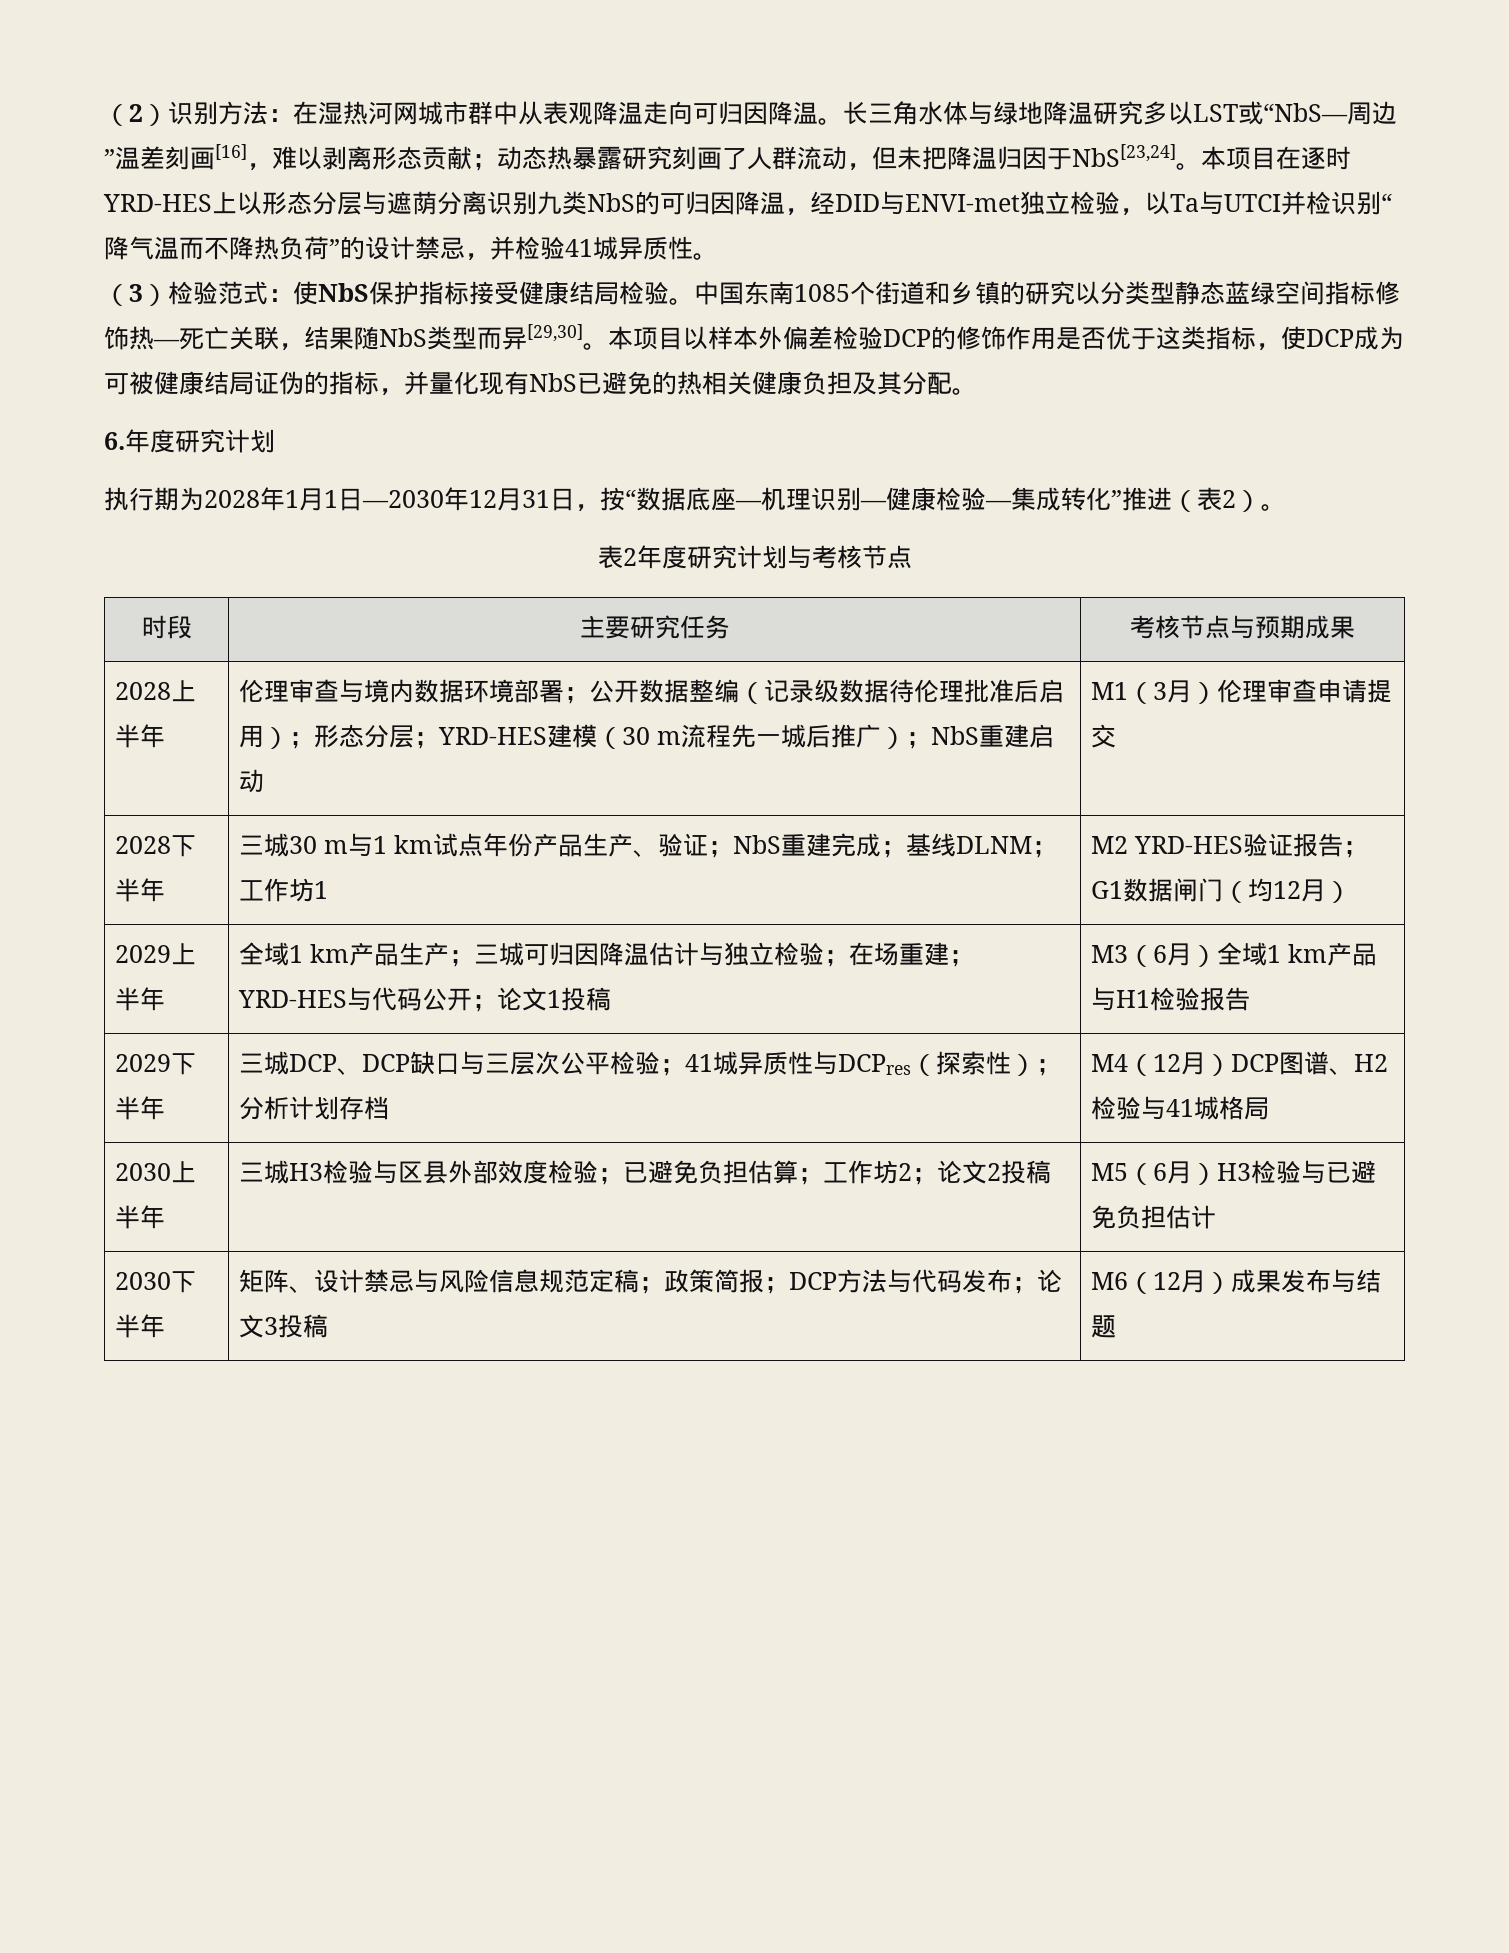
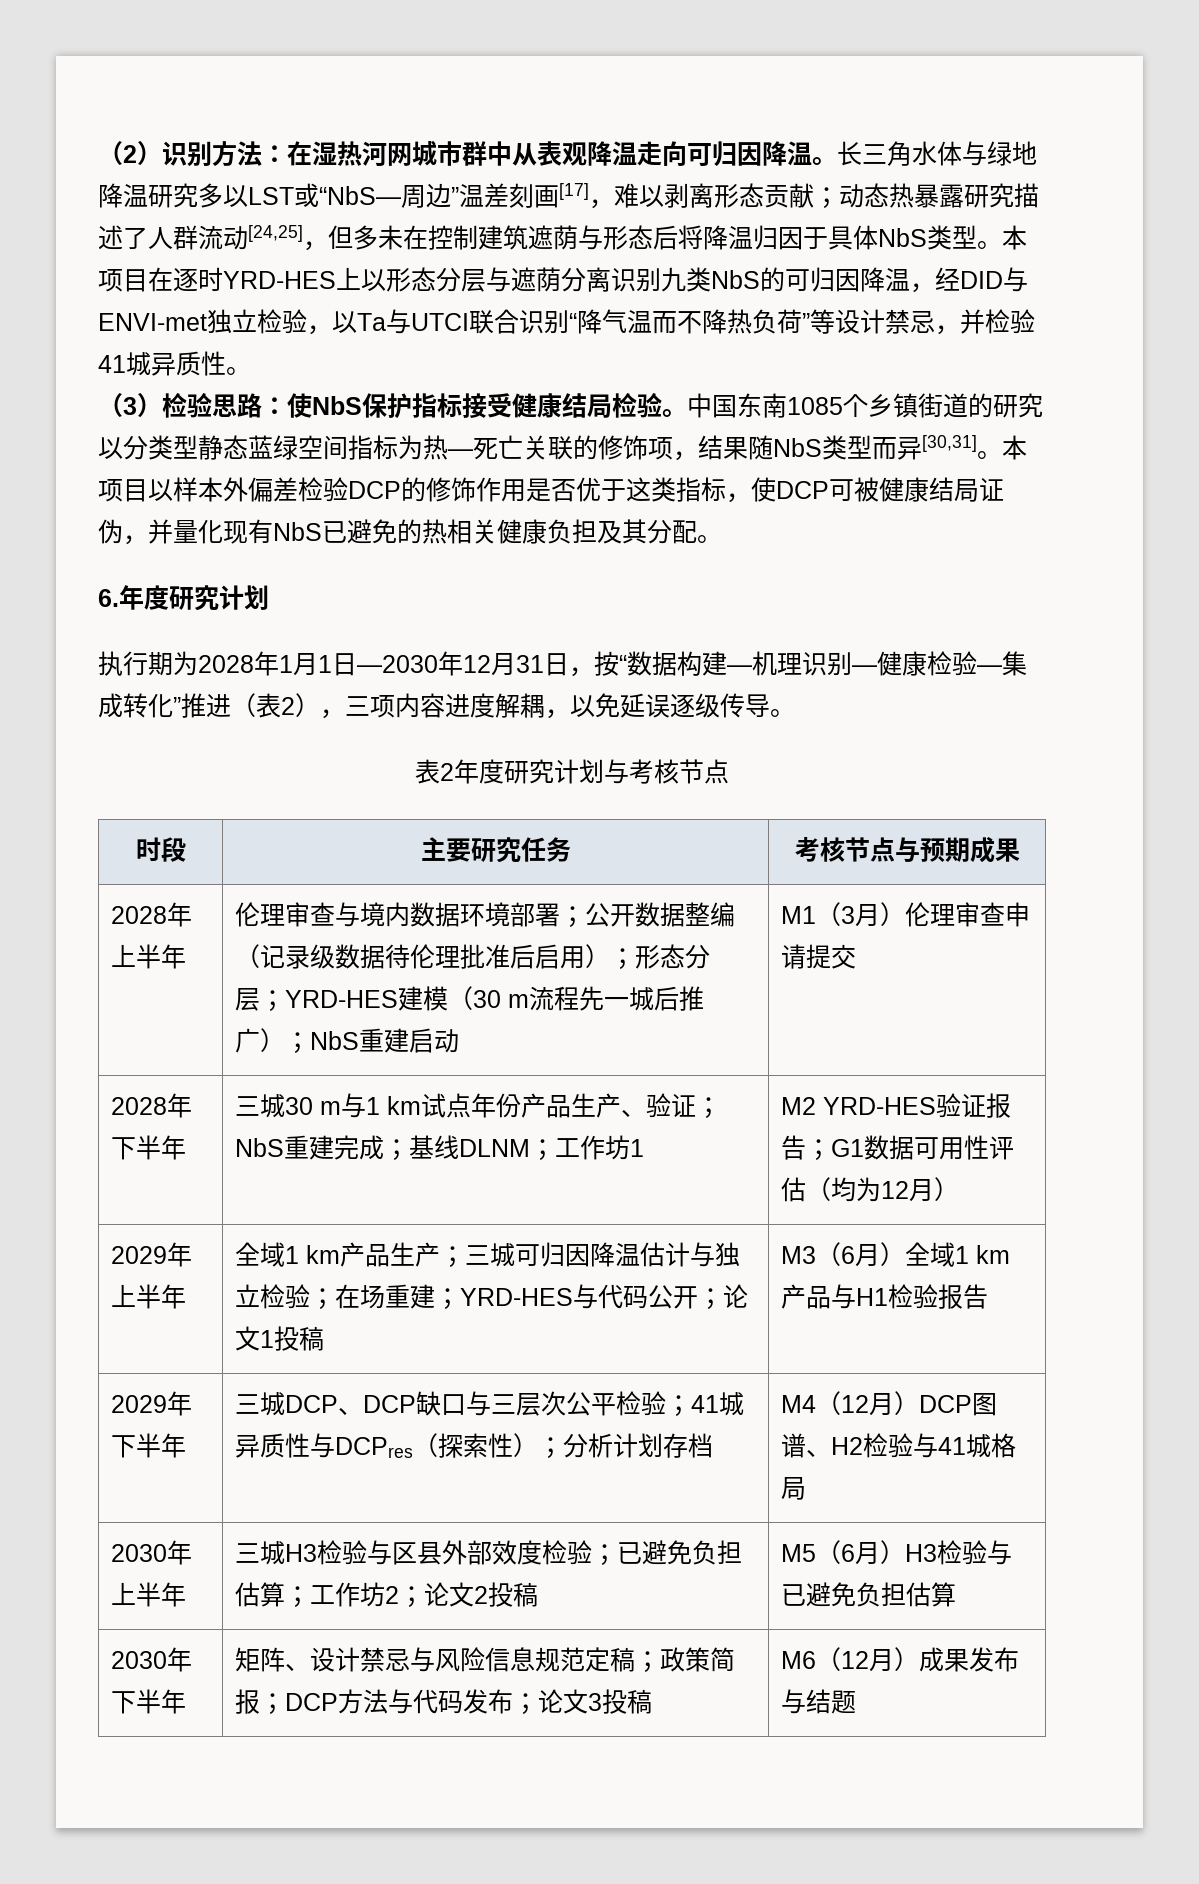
[215,144,247,160] [16] -> [559,183,589,200] [17]
[672,146,722,170] 刻画 -> [1014,183,1039,208] [98,225,123,250] 描述
[847,144,1176,171] ，但未把降温归因于NbS[23,24] -> [248,225,977,251] [24,25]，但多未在控制建筑遮荫与形态后将降温归因于具体NbS类型
[1281,191,1331,215] 并检 -> [469,309,519,334] 联合
[340,236,365,260] 的 -> [810,309,835,334] 等
[218,281,268,305] 范式 -> [212,393,262,418] 思路
[875,281,1000,305] 街道和乡镇 -> [868,393,968,418] 乡镇街道
[1375,281,1400,305] [104,326,129,350] 修饰 -> [398,435,423,460] 为
(279, 338) none -> [573,435,673,460] 的修饰项
[527,324,583,342] [29,30] -> [922,435,977,452] [30,31]
[1354,326,1404,350] 成为 -> (829, 490) none
[304,371,379,395] 的指标 -> (123, 531) none
[686,487,736,511] 底座 -> [677,651,727,676] 构建
(1261, 501) none -> [320,693,770,719] ，三项内容进度解耦，以免延误逐级传导
(172, 691) none -> [166,902,192,927] 年
(172, 845) none -> [166,1093,192,1118] 年
[1173,878,1274,903] 闸门（均 -> [913,1135,1014,1160] [780,1177,881,1202] 可用性评估（均为
(172, 954) none -> [166,1242,192,1267] 年
(172, 1063) none -> [166,1391,192,1416] 年
(172, 1172) none -> [166,1540,192,1565] 年
[1191,1205,1217,1229] [115,1272,172,1290] 计 // 2030 -> [930,1582,956,1607] [110,1647,192,1672] 算 // 2030年

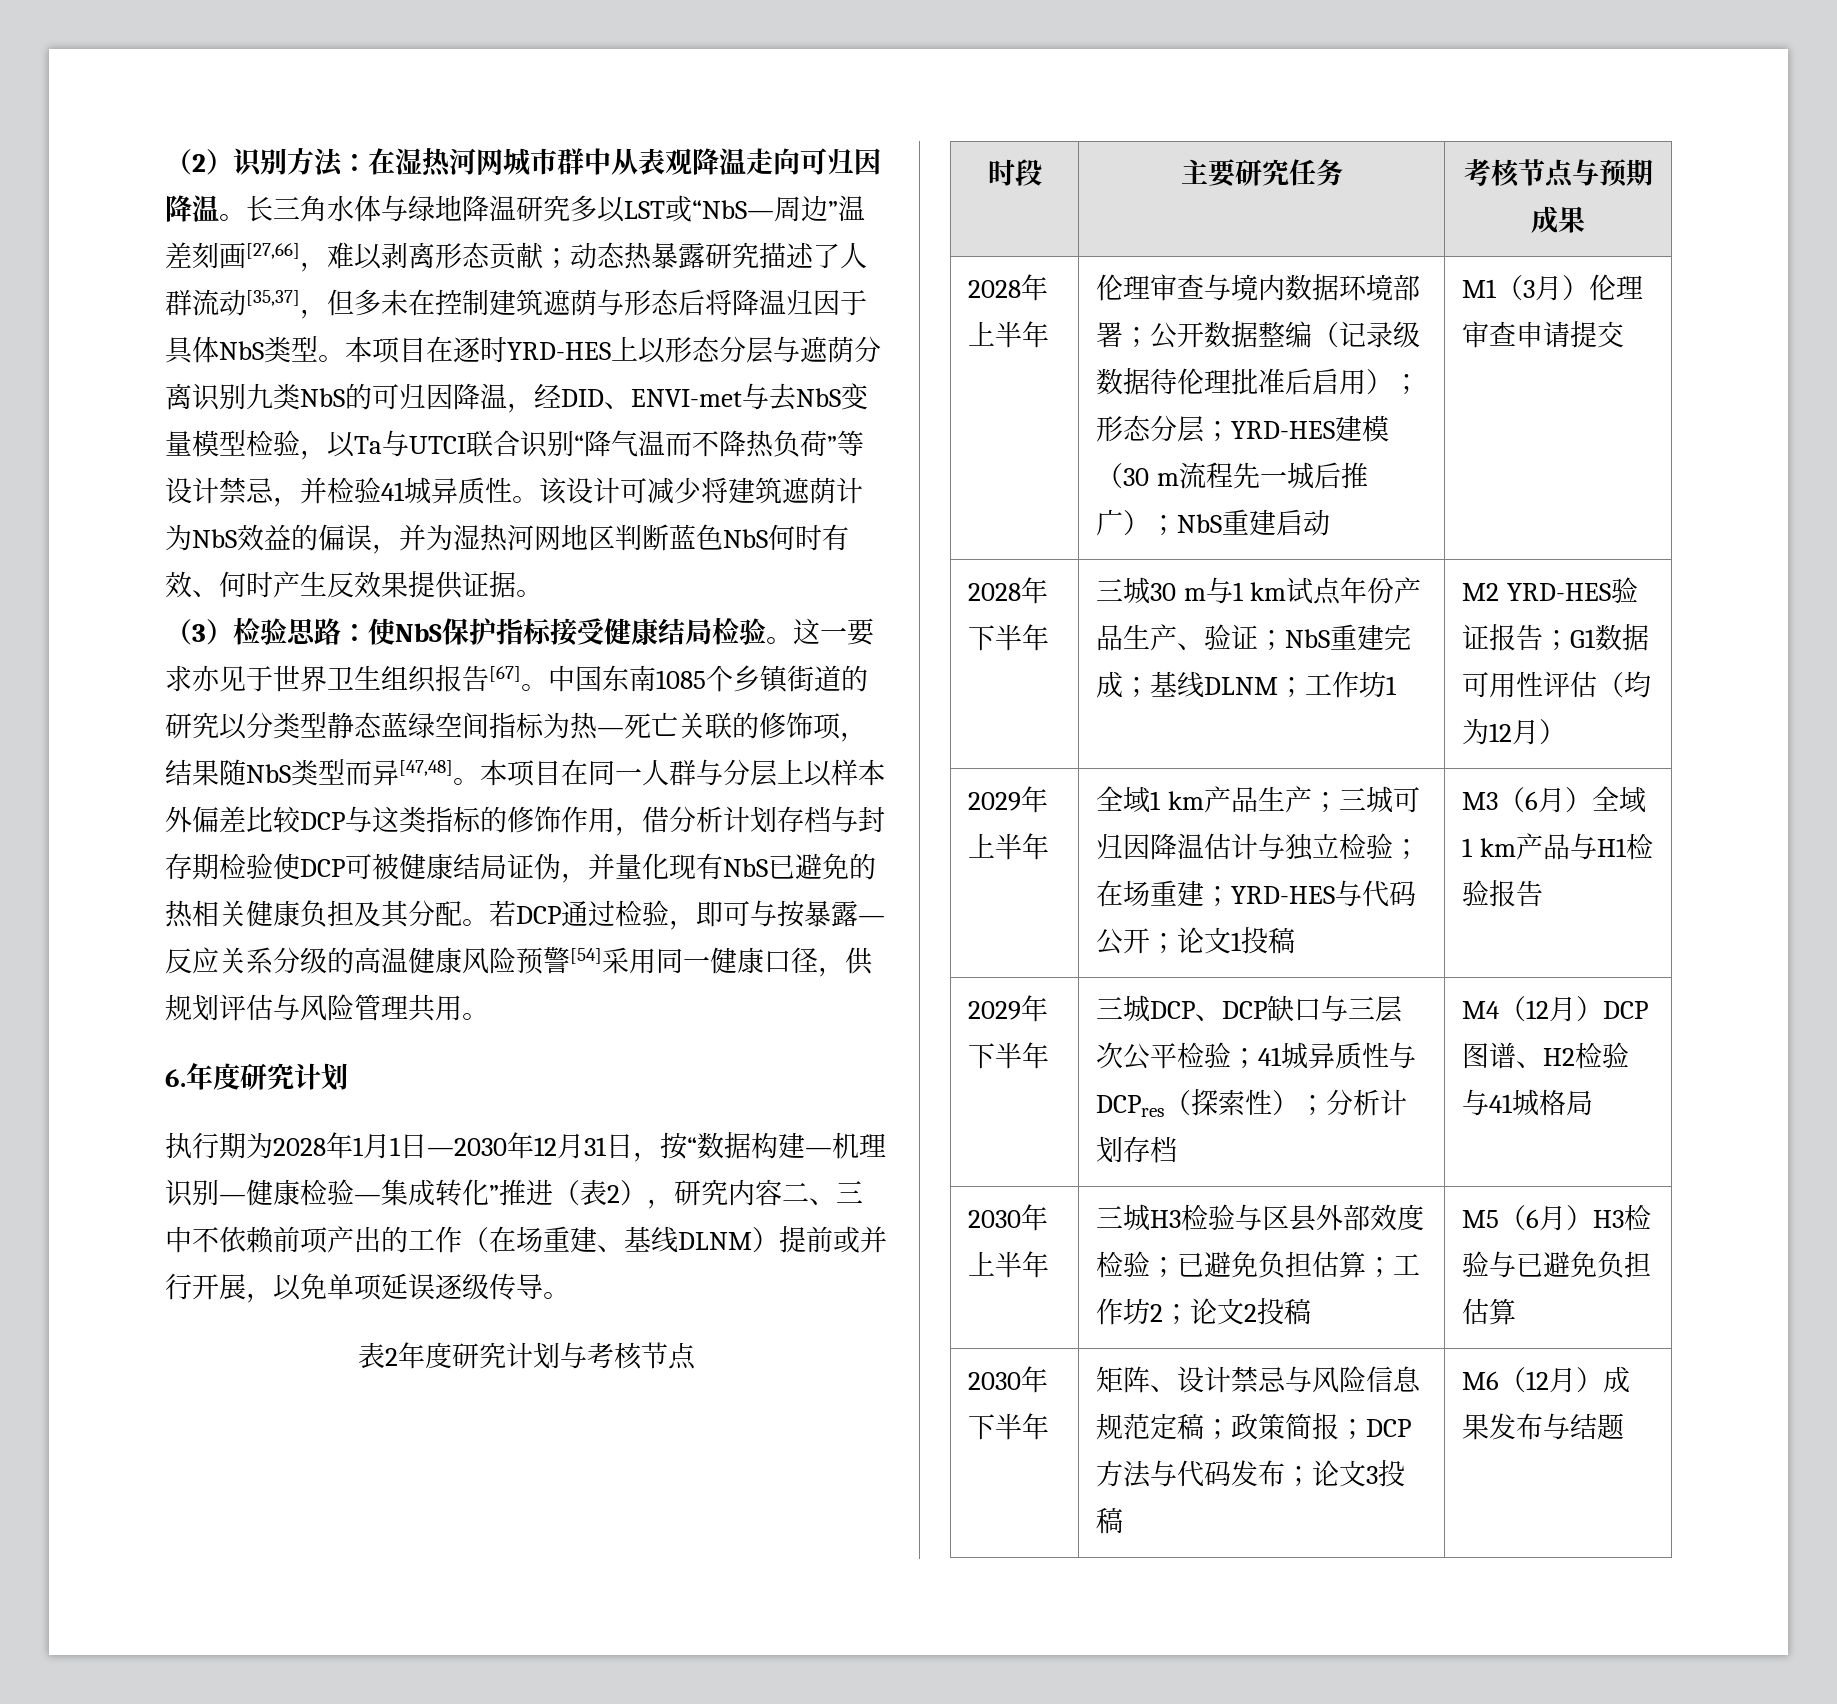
[559,183,589,200] [17] -> [246,243,300,259] [27,66]
[248,225,303,242] [24,25] -> [246,290,300,306] [35,37]
[1003,267,1028,292] [98,309,257,334] 与ENVI-met独立 -> [604,383,868,411] [165,430,246,457] 、ENVI-met与去NbS变量模型
(251, 371) none -> [539,477,863,505] [165,524,849,554] [165,571,543,599] 该设计可减少将建筑遮荫计为NbS效益的偏误，并为湿热河网地区判断蓝色NbS何时有效、何时产生反效果提供证据。
(687, 413) none -> [793,618,874,646] [165,665,521,693] [521,684,548,691] 这一要求亦见于世界卫生组织报告[67]。
[922,435,1027,460] [98,477,751,503] [30,31]。本项目以样本外偏差检验DCP的修饰作用是否优于这类指标， -> [399,760,453,776] [453,759,885,787] [165,806,885,836] [165,853,273,880] [47,48]。本项目在同一人群与分层上以样本外偏差比较DCP与这类指标的修饰作用，借分析计划存档与封存期检验
(722, 539) none -> [489,900,885,930] [165,947,873,977] [165,994,489,1022] 若DCP通过检验，即可与按暴露—反应关系分级的高温健康风险预警[54]采用同一健康口径，供规划评估与风险管理共用。
[345,693,620,719] 三项内容进度解耦，以免 -> [674,1179,863,1206] [165,1226,887,1254] [165,1273,382,1303] 研究内容二、三中不依赖前项产出的工作（在场重建、基线DLNM）提前或并行开展，以免单项

